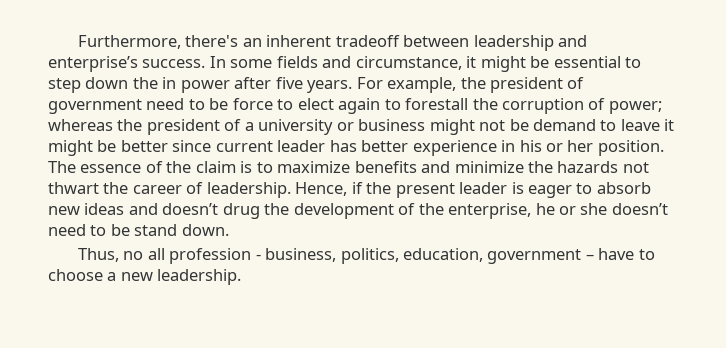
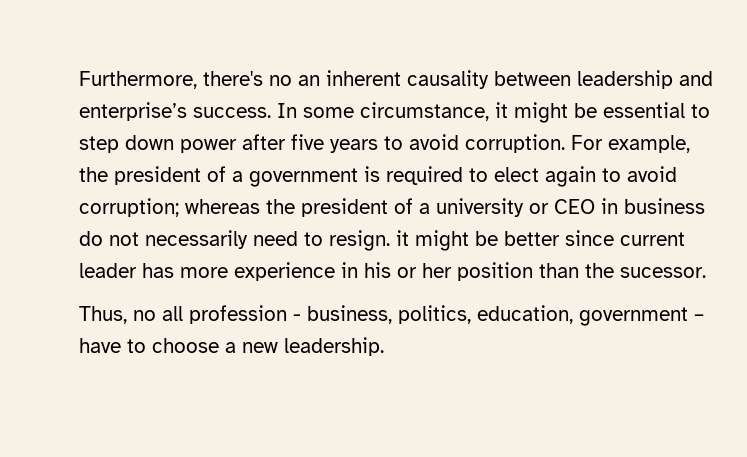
(239, 41) none -> [269,75,292,86] no
[335,35,400,47] tradeoff -> [407,70,489,89] causality
[276,56,352,68] fields and -> (354, 112) none
[132,77,177,89] the in -> (174, 142) none
[307,80,353,93] years. -> [330,134,565,153] years to avoid corruption.
[48,98,662,114] government need to be force to elect again to forestall the corruption of power; -> [232,166,677,187] [79,198,179,217] a government is required to elect again to avoid corruption;
[358,119,660,135] business might not be demand to leave -> [554,198,705,214] [79,230,390,251] CEO in business do not necessarily need to resign.
[361,140,409,152] better -> [180,267,228,278] more
[597,140,664,156] [48,161,649,173] [48,182,651,198] [48,203,668,219] [48,224,229,236] position. The essence of the claim is to maximize benefits and minimize the hazards not thwart the career of leadership. Hence, if the present leader is eager to absorb new ideas and doesn’t drug the development of the enterprise, he or she doesn’t need to be stand down. -> [457,262,706,281] position than the sucessor.

